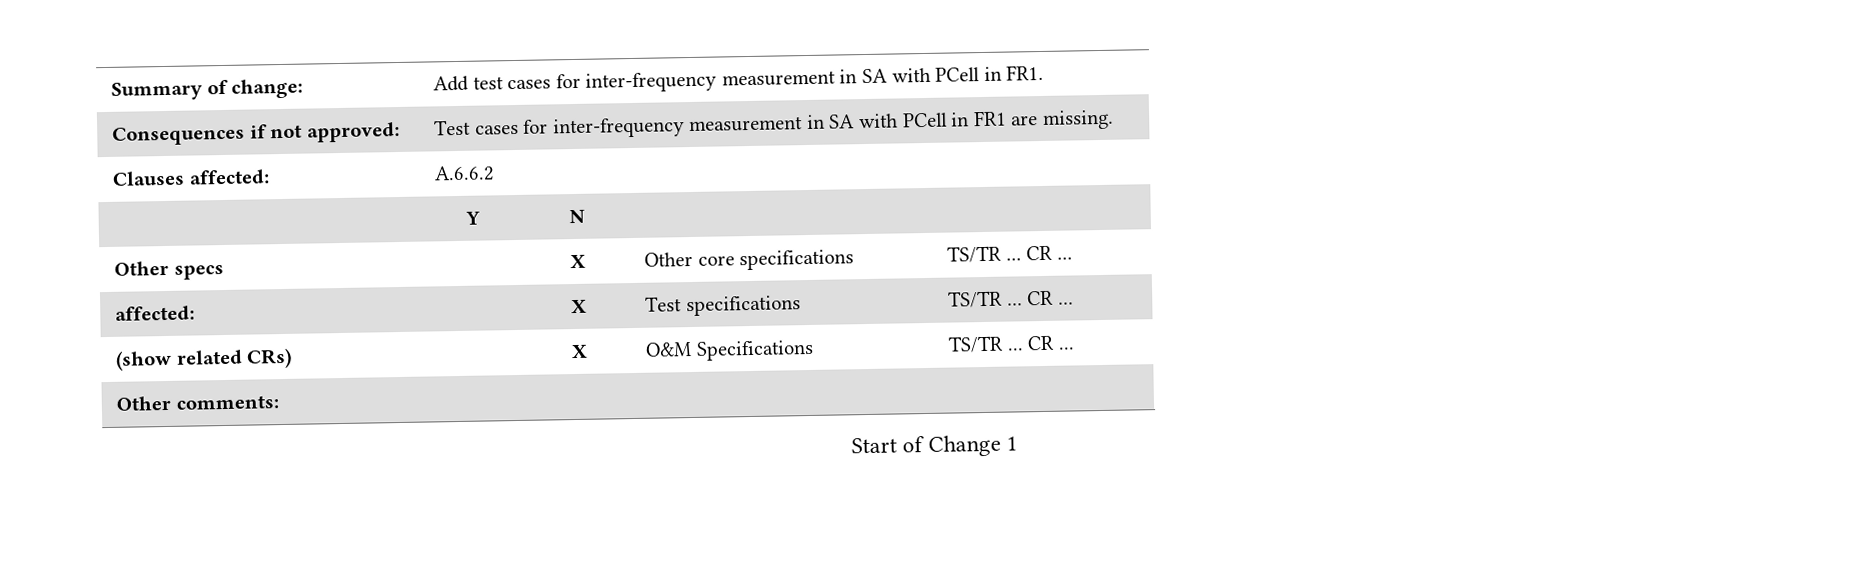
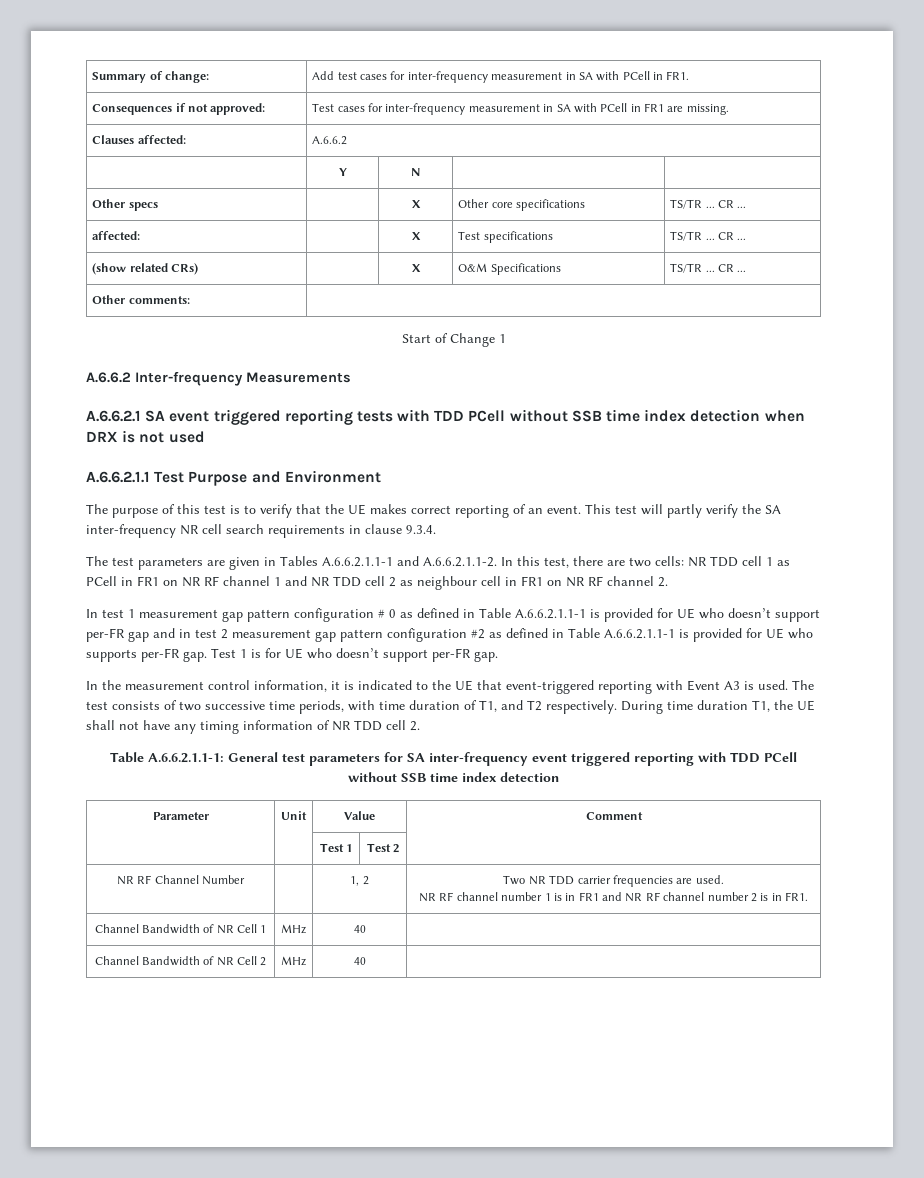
(1018, 443) none -> [86,371,351,386] [86,409,805,425] [86,430,205,443] [86,470,381,486] [86,504,781,518] [86,524,436,538] [86,556,790,570] [86,576,668,590] [86,608,820,622] [86,628,813,642] [86,648,498,662] [86,680,814,694] [86,700,815,714] [86,720,420,734] [110,752,797,766] [348,772,559,782] [152,812,209,820] [281,811,307,820] [344,811,375,820] [585,812,643,820] [319,843,353,852] [366,843,400,853] [116,875,246,885] [350,876,369,886] [503,875,724,887] [419,892,808,902] [94,924,267,934] [281,924,306,934] [353,925,366,933] [94,956,267,966] [281,956,306,966] [353,957,366,965] // A.6.6.2 Inter-frequency Measurements // A.6.6.2.1 SA event triggered reporting tests with TDD PCell without SSB time index detection when DRX is not used // A.6.6.2.1.1 Test Purpose and Environment // The purpose of this test is to verify that the UE makes correct reporting of an event. This test will partly verify the SA inter-frequency NR cell search requirements in clause 9.3.4. // The test parameters are given in Tables A.6.6.2.1.1-1 and A.6.6.2.1.1-2. In this test, there are two cells: NR TDD cell 1 as PCell in FR1 on NR RF channel 1 and NR TDD cell 2 as neighbour cell in FR1 on NR RF channel 2. // In test 1 measurement gap pattern configuration # 0 as defined in Table A.6.6.2.1.1-1 is provided for UE who doesn’t support per-FR gap and in test 2 measurement gap pattern configuration #2 as defined in Table A.6.6.2.1.1-1 is provided for UE who supports per-FR gap. Test 1 is for UE who doesn’t support per-FR gap. // In the measurement control information, it is indicated to the UE that event-triggered reporting with Event A3 is used. The test consists of two successive time periods, with time duration of T1, and T2 respectively. During time duration T1, the UE shall not have any timing information of NR TDD cell 2. // Table A.6.6.2.1.1-1: General test parameters for SA inter-frequency event triggered reporting with TDD PCell without SSB time index detection // Parameter | Unit | Value | Comment // | | Test 1 | Test 2 | // NR RF Channel Number | | 1, 2 | Two NR TDD carrier frequencies are used. // NR RF channel number 1 is in FR1 and NR RF channel number 2 is in FR1. // Channel Bandwidth of NR Cell 1 | MHz | 40 | // Channel Bandwidth of NR Cell 2 | MHz | 40 |

